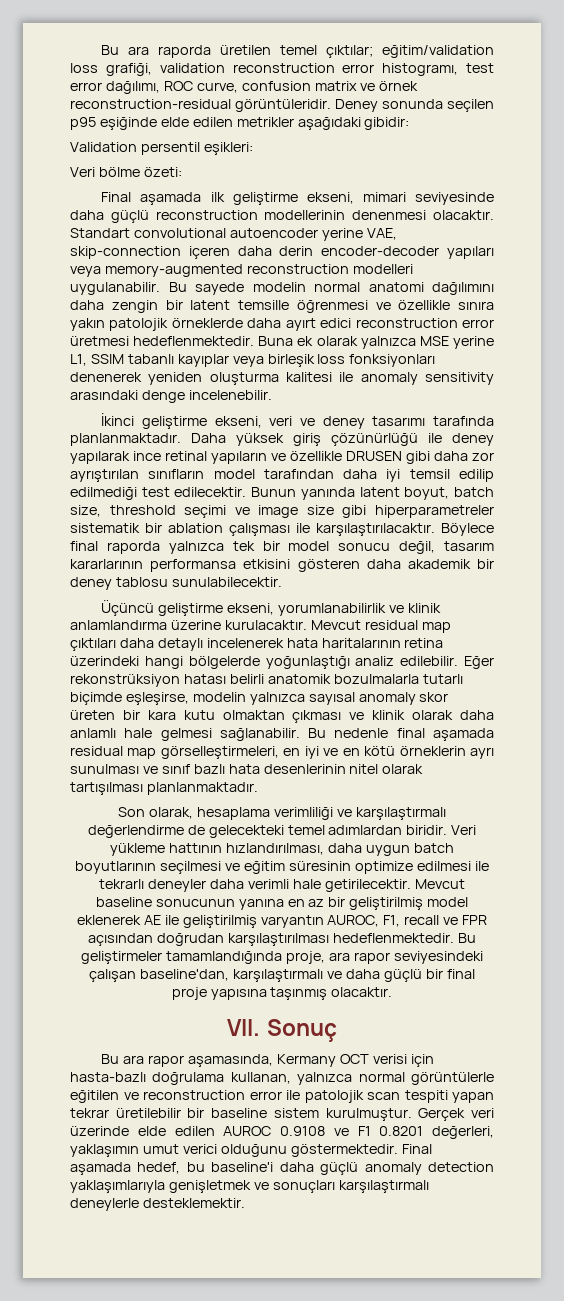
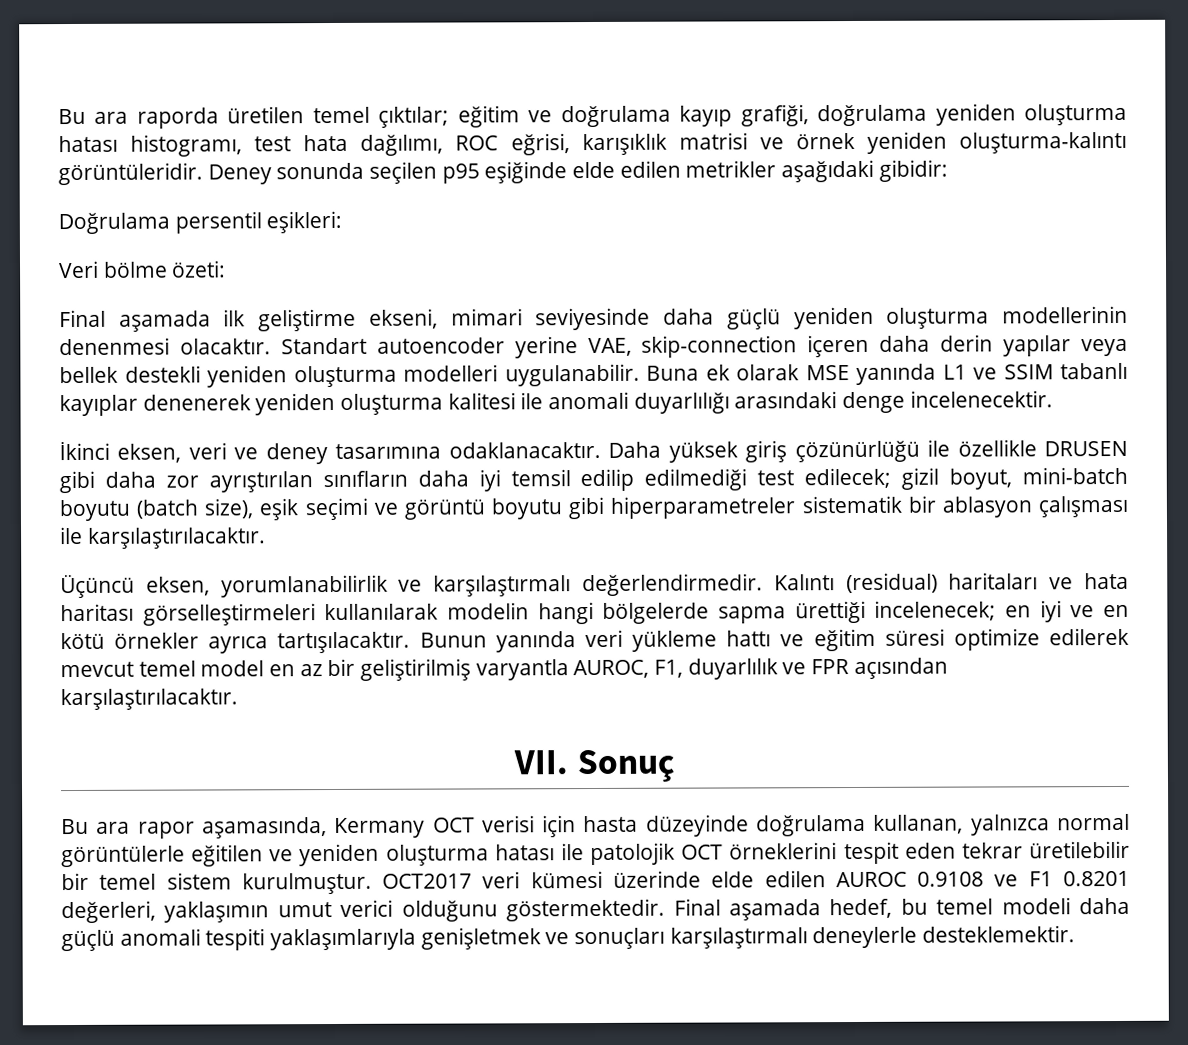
[381,45,494,58] [70,63,375,76] eğitim/validation loss grafiği, validation reconstruction error -> [457,103,1127,128] [58,135,118,153] eğitim ve doğrulama kayıp grafiği, doğrulama yeniden oluşturma hatası
[70,82,102,91] error -> [303,134,349,152] hata
[196,81,419,93] [70,99,231,109] curve, confusion matrix ve örnek reconstruction-residual -> [510,131,1127,156] eğrisi, karışıklık matrisi ve örnek yeniden oluşturma-kalıntı
[70,142,137,152] Validation -> [58,212,170,235] Doğrulama
[155,210,258,220] reconstruction -> [793,306,990,330] yeniden oluşturma
[133,228,226,238] convolutional -> (367, 346) none
[321,246,495,259] [70,264,413,277] [70,282,494,295] [70,300,494,313] [70,318,494,331] [70,336,495,349] [70,354,436,367] encoder-decoder yapıları veya memory-augmented reconstruction modelleri uygulanabilir. Bu sayede modelin normal anatomi dağılımını daha zengin bir latent temsille öğrenmesi ve özellikle sınıra yakın patolojik örneklerde daha ayırt edici reconstruction error üretmesi hedeflenmektedir. Buna ek olarak yalnızca MSE yerine L1, SSIM tabanlı kayıplar veya birleşik loss fonksiyonları -> [1003,335,1128,357] [59,362,1128,388] [59,394,138,417] yapılar veya bellek destekli yeniden oluşturma modelleri uygulanabilir. Buna ek olarak MSE yanında L1 ve SSIM tabanlı kayıplar
[360,372,494,385] anomaly sensitivity -> [548,391,730,414] anomali duyarlılığı
[188,390,272,400] incelenebilir. -> [909,390,1053,408] incelenecektir.
[141,416,262,429] geliştirme ekseni, -> [117,443,182,463] eksen,
[372,416,494,426] [70,433,181,446] tasarımı tarafında planlanmaktadır. -> [335,441,601,459] tasarımına odaklanacaktır.
[452,433,494,446] [70,451,286,464] deney yapılarak ince retinal yapıların ve -> (951, 448) none
[213,469,334,479] model tarafından -> (408, 479) none
[174,487,495,500] [70,505,334,518] edilecektir. Bunun yanında latent boyut, batch size, threshold seçimi ve image size -> [804,466,1128,490] [59,497,563,522] edilecek; gizil boyut, mini-batch boyutu (batch size), eşik seçimi ve görüntü boyutu
[168,523,223,533] ablation -> [941,496,1032,518] ablasyon
[441,523,494,536] [70,541,494,554] [70,559,495,572] [70,577,282,590] [101,600,441,616] [70,620,451,633] [70,638,444,651] [70,656,494,669] [70,674,463,687] [70,692,449,705] [70,710,495,723] [70,728,494,741] [70,746,279,759] Böylece final raporda yalnızca tek bir model sonucu değil, tasarım kararlarının performansa etkisini gösteren daha akademik bir deney tablosu sunulabilecektir. // Üçüncü geliştirme ekseni, yorumlanabilirlik ve klinik anlamlandırma üzerine kurulacaktır. Mevcut residual map çıktıları daha detaylı incelenerek hata haritalarının retina üzerindeki hangi bölgelerde yoğunlaştığı analiz edilebilir. Eğer rekonstrüksiyon hatası belirli anatomik bozulmalarla tutarlı biçimde eşleşirse, modelin yalnızca sayısal anomaly skor üreten bir kara kutu olmaktan çıkması ve klinik olarak daha anlamlı hale gelmesi sağlanabilir. Bu nedenle final aşamada residual map görselleştirmeleri, -> [60,572,1129,599] [60,600,997,626] // Üçüncü eksen, yorumlanabilirlik ve karşılaştırmalı değerlendirmedir. Kalıntı (residual) haritaları ve hata haritası görselleştirmeleri kullanılarak modelin hangi bölgelerde sapma ürettiği incelenecek;
[399,746,495,759] [70,764,424,774] [70,782,258,795] [118,807,446,820] [87,825,477,838] [110,843,454,856] [75,861,489,874] [99,879,465,892] [95,897,469,910] [76,915,324,928] örneklerin ayrı sunulması ve sınıf bazlı hata desenlerinin nitel olarak tartışılması planlanmaktadır. // Son olarak, hesaplama verimliliği ve karşılaştırmalı değerlendirme de gelecekteki temel adımlardan biridir. Veri yükleme hattının hızlandırılması, daha uygun batch boyutlarının seçilmesi ve eğitim süresinin optimize edilmesi ile tekrarlı deneyler daha verimli hale getirilecektir. Mevcut baseline sonucunun yanına en az bir geliştirilmiş model eklenerek AE ile geliştirilmiş varyantın -> [114,627,1130,654] [60,658,569,681] örnekler ayrıca tartışılacaktır. Bunun yanında veri yükleme hattı ve eğitim süresi optimize edilerek mevcut temel model en az bir geliştirilmiş varyantla
[404,915,440,925] recall -> [687,658,778,680] duyarlılık
[157,933,476,946] [81,951,483,964] [89,969,475,982] [171,987,393,1000] doğrudan karşılaştırılması hedeflenmektedir. Bu geliştirmeler tamamlandığında proje, ara rapor seviyesindeki çalışan baseline'dan, karşılaştırmalı ve daha güçlü bir final proje yapısına taşınmış olacaktır. -> [60,688,238,711] karşılaştırılacaktır.
[70,1072,146,1082] hasta-bazlı -> [583,814,749,837] hasta düzeyinde
[143,1090,494,1103] reconstruction error ile patolojik scan tespiti yapan -> [299,841,956,867] yeniden oluşturma hatası ile patolojik OCT örneklerini tespit eden
[211,1108,268,1118] baseline -> [99,873,157,890] temel
[418,1108,494,1121] Gerçek veri -> [382,870,603,889] OCT2017 veri kümesi
[211,1162,494,1175] baseline'i daha güçlü anomaly detection -> [936,897,1130,915] [61,928,266,952] temel modeli daha güçlü anomali tespiti

